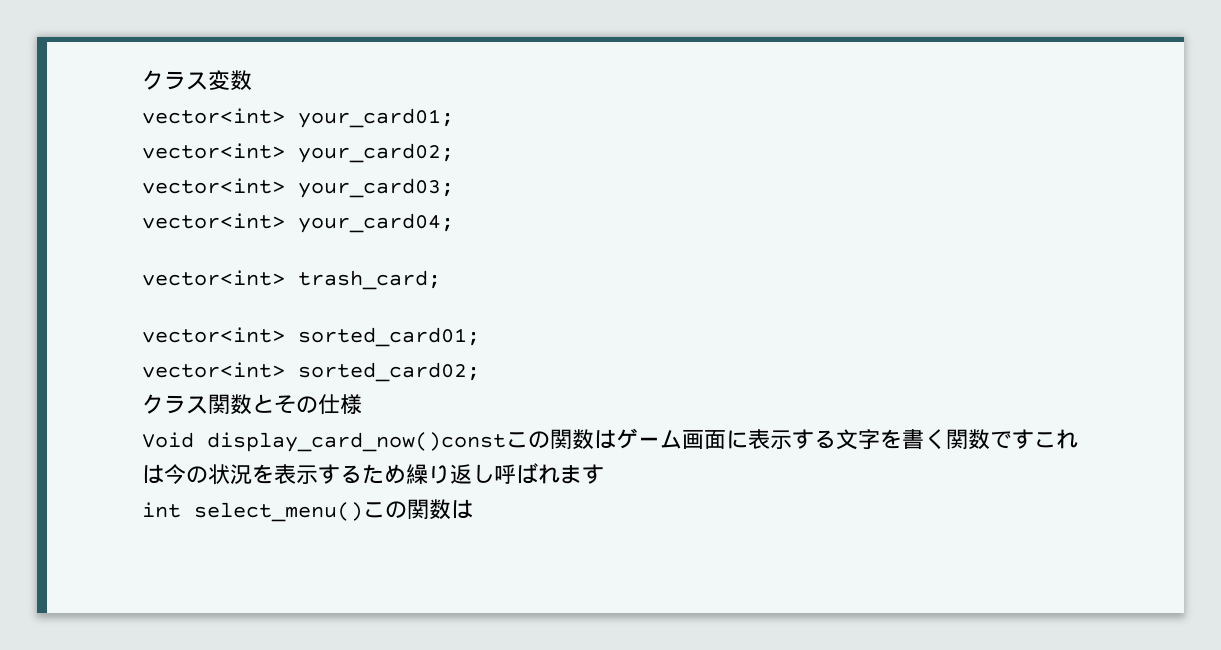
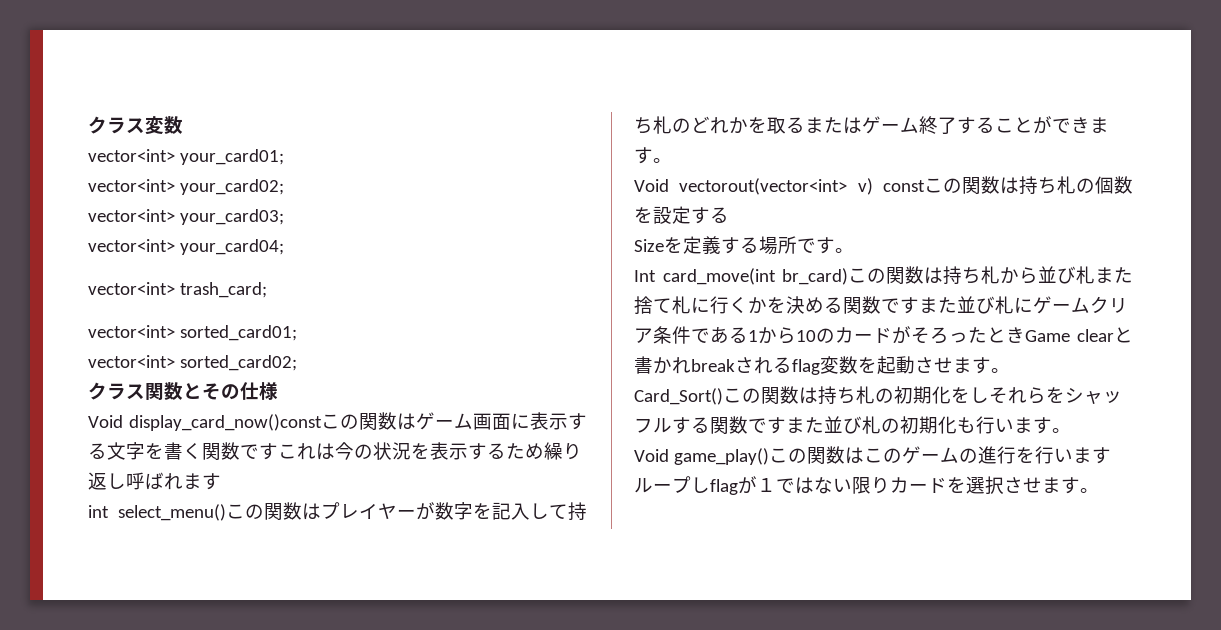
(473, 509) none -> [321,502,587,521] [634,116,1109,134] [634,147,672,164] [634,176,1133,195] [634,206,729,224] [634,236,854,255] [634,266,1133,285] [634,296,1128,315] [634,326,1133,344] [634,356,1010,375] [634,386,1122,405] [634,416,1071,434] [634,446,1111,465] [634,476,1099,495] プレイヤーが数字を記入して持ち札のどれかを取るまたはゲーム終了することができます。 // Void vectorout(vector<int> v) constこの関数は持ち札の個数を設定する // Sizeを定義する場所です。 // Int card_move(int br_card)この関数は持ち札から並び札また捨て札に行くかを決める関数ですまた並び札にゲームクリア条件である1から10のカードがそろったときGame clearと書かれbreakされるflag変数を起動させます。 // Card_Sort()この関数は持ち札の初期化をしそれらをシャッフルする関数ですまた並び札の初期化も行います。 // Void game_play()この関数はこのゲームの進行を行いますループしflagが１ではない限りカードを選択させます。

